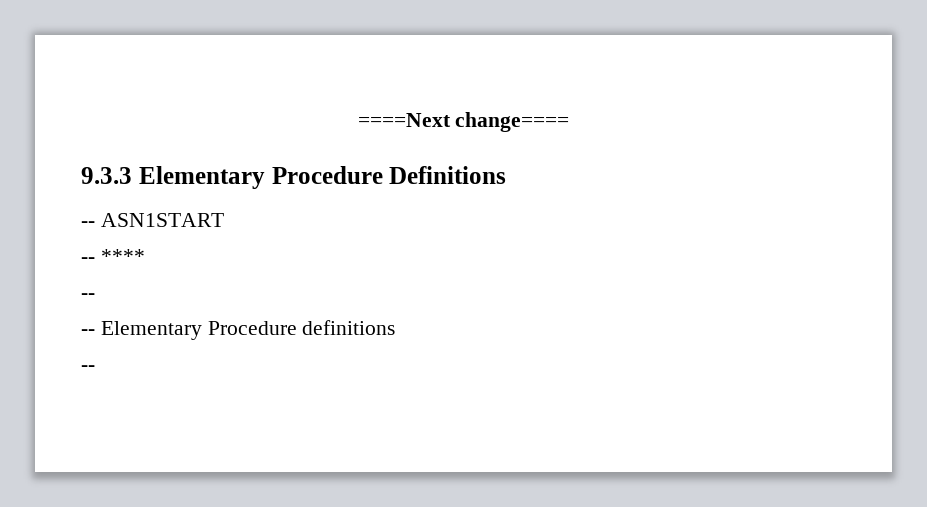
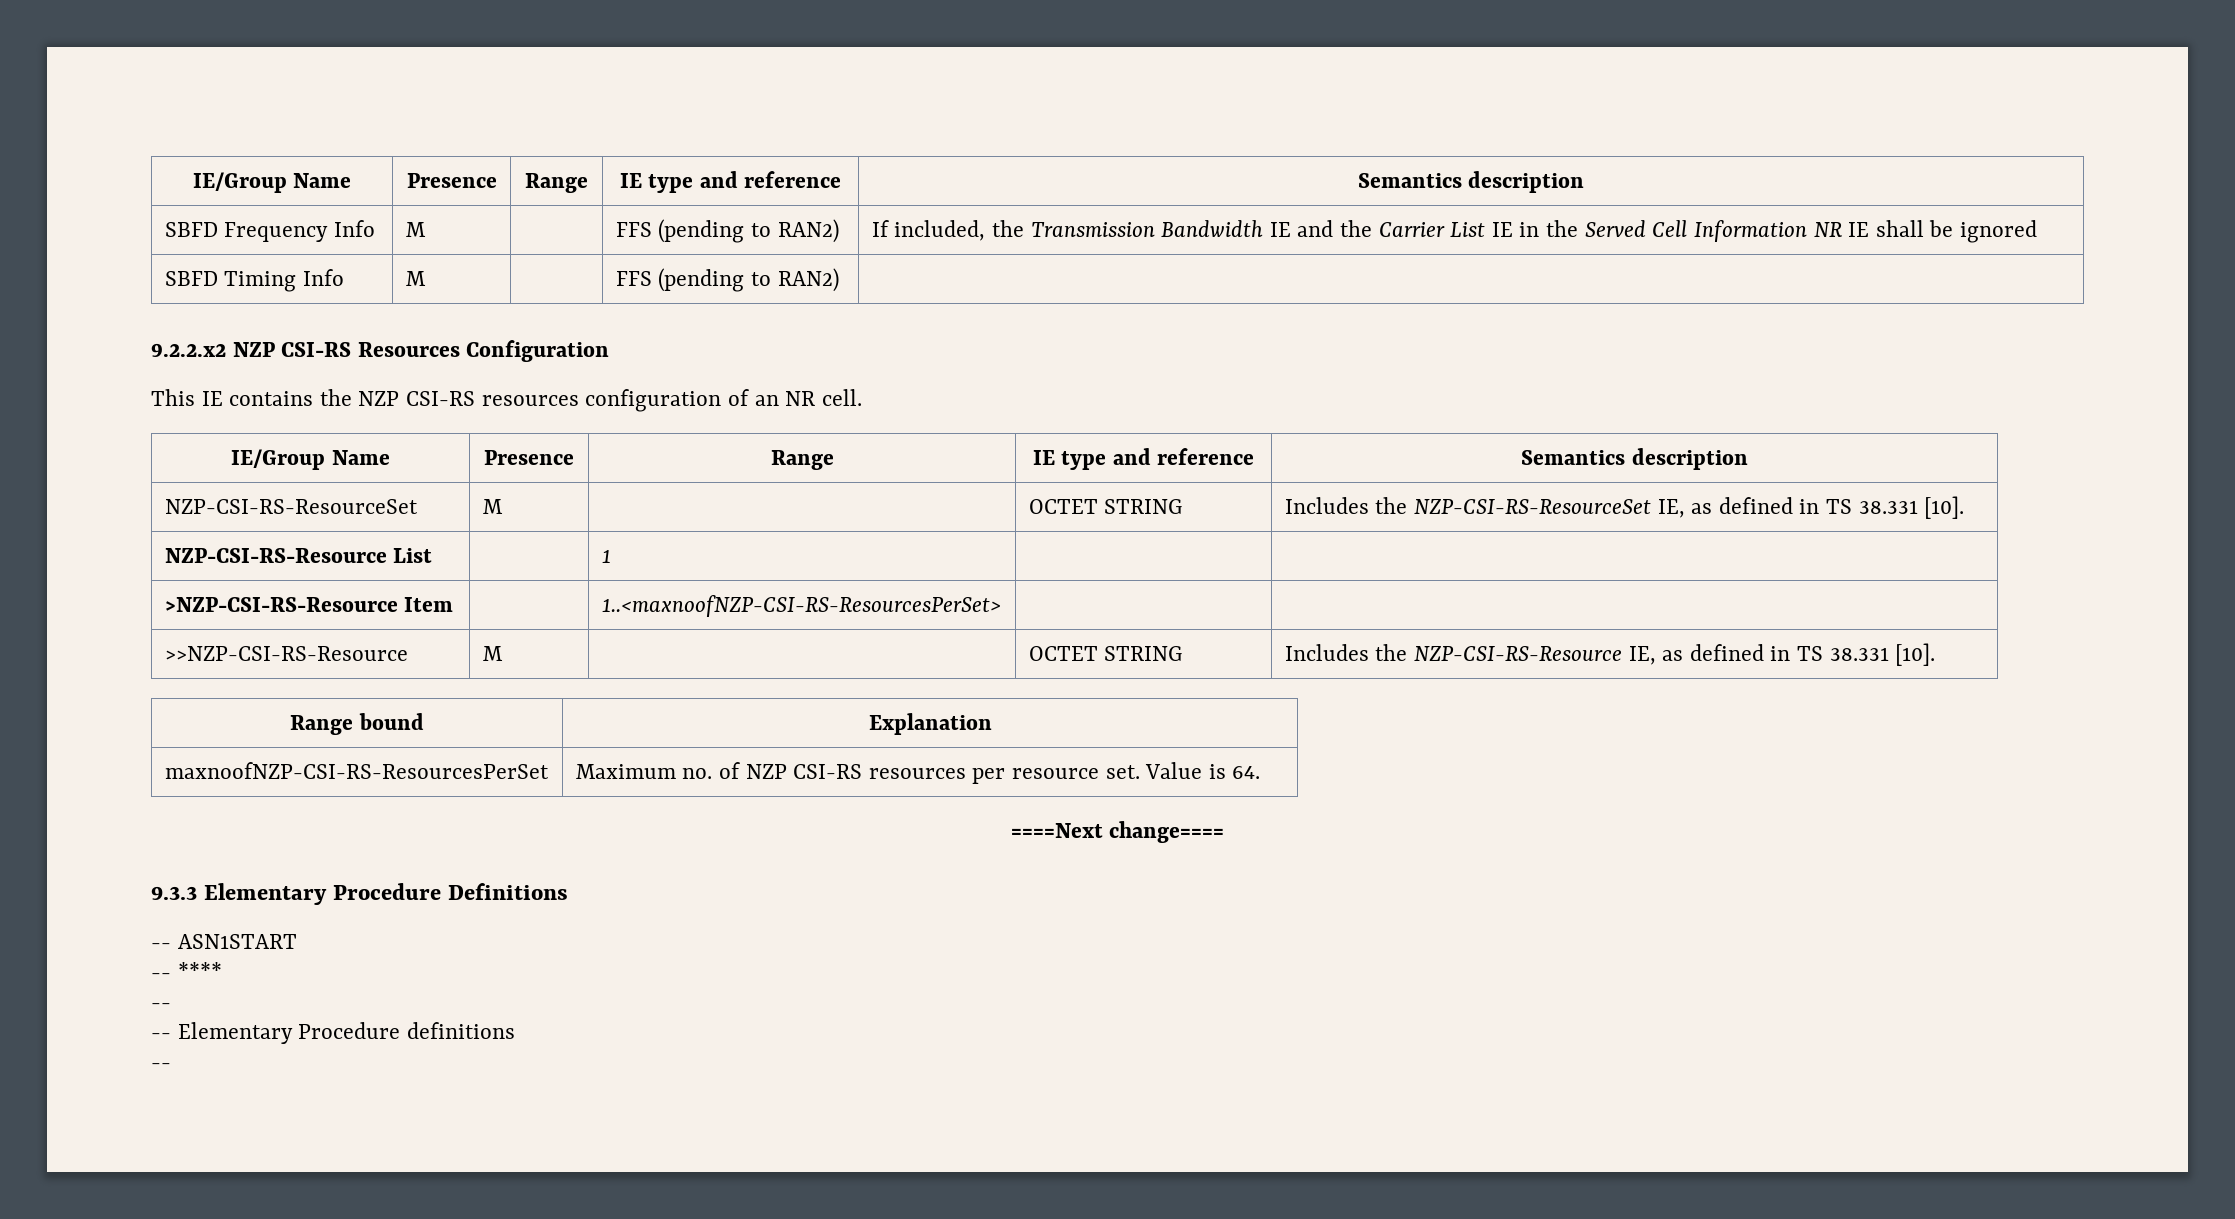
(357, 120) none -> [192,172,352,193] [406,173,497,188] [525,173,588,193] [619,171,842,193] [1357,171,1585,193] [164,220,375,242] [405,222,426,237] [615,219,839,243] [871,220,2037,243] [164,269,344,292] [405,271,426,286] [615,268,839,292] [151,340,610,362] [151,389,862,412] [231,449,390,470] [484,450,574,465] [770,450,834,470] [1032,448,1255,470] [1521,448,1748,470] [164,499,418,514] [482,499,503,514] [1028,499,1183,514] [1284,496,1965,519] [164,548,433,563] [601,549,611,563] [164,597,454,612] [601,595,1001,617] [164,646,408,661] [482,646,503,661] [1028,646,1183,661] [1284,643,1936,666] [290,713,424,735] [868,713,992,735] [164,762,549,779] [575,762,1261,784] IE/Group Name | Presence | Range | IE type and reference | Semantics description // SBFD Frequency Info | M | | FFS (pending to RAN2) | If included, the Transmission Bandwidth IE and the Carrier List IE in the Served Cell Information NR IE shall be ignored // SBFD Timing Info | M | | FFS (pending to RAN2) | // 9.2.2.x2 NZP CSI-RS Resources Configuration // This IE contains the NZP CSI-RS resources configuration of an NR cell. // IE/Group Name | Presence | Range | IE type and reference | Semantics description // NZP-CSI-RS-ResourceSet | M | | OCTET STRING | Includes the NZP-CSI-RS-ResourceSet IE, as defined in TS 38.331 [10]. // NZP-CSI-RS-Resource List | | 1 | | // >NZP-CSI-RS-Resource Item | | 1..<maxnoofNZP-CSI-RS-ResourcesPerSet> | | // >>NZP-CSI-RS-Resource | M | | OCTET STRING | Includes the NZP-CSI-RS-Resource IE, as defined in TS 38.331 [10]. // Range bound | Explanation // maxnoofNZP-CSI-RS-ResourcesPerSet | Maximum no. of NZP CSI-RS resources per resource set. Value is 64. //

